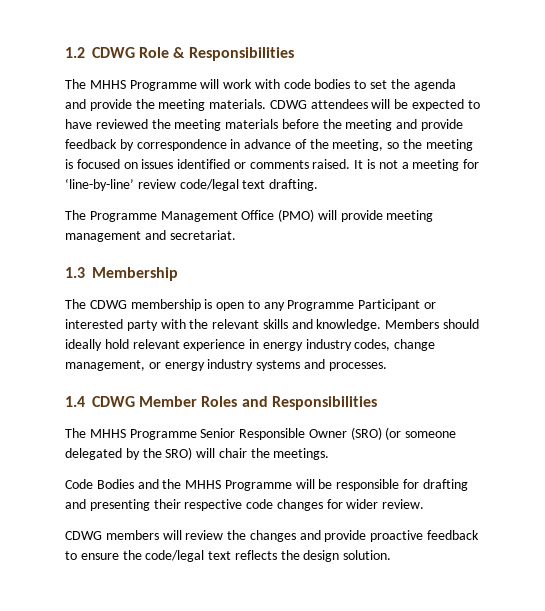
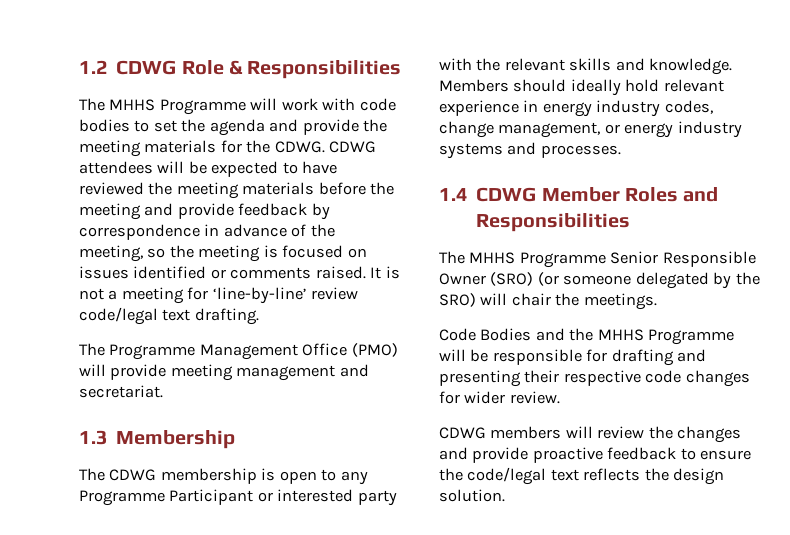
[209,99,267,109] materials. -> [144,140,325,153] materials for the CDWG.

